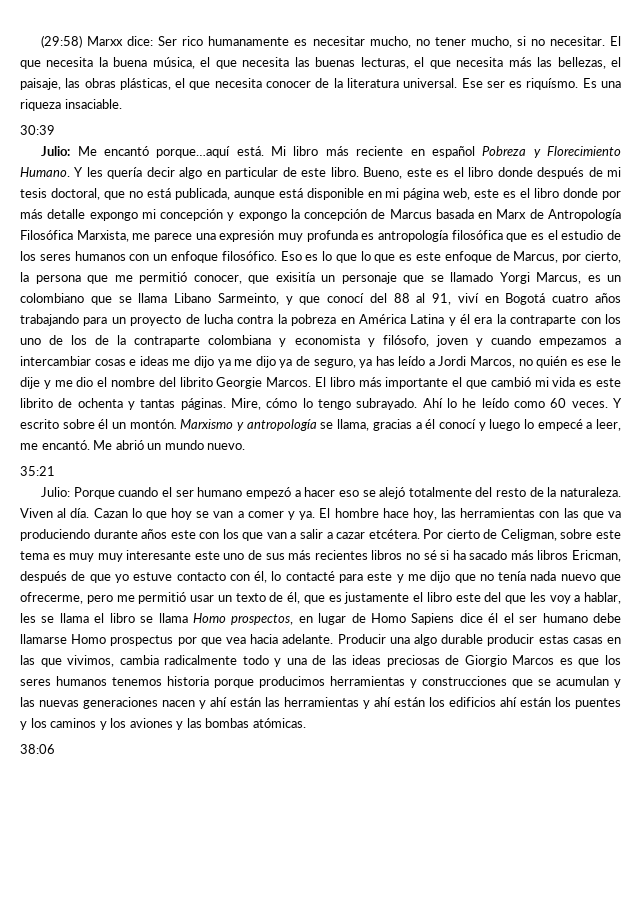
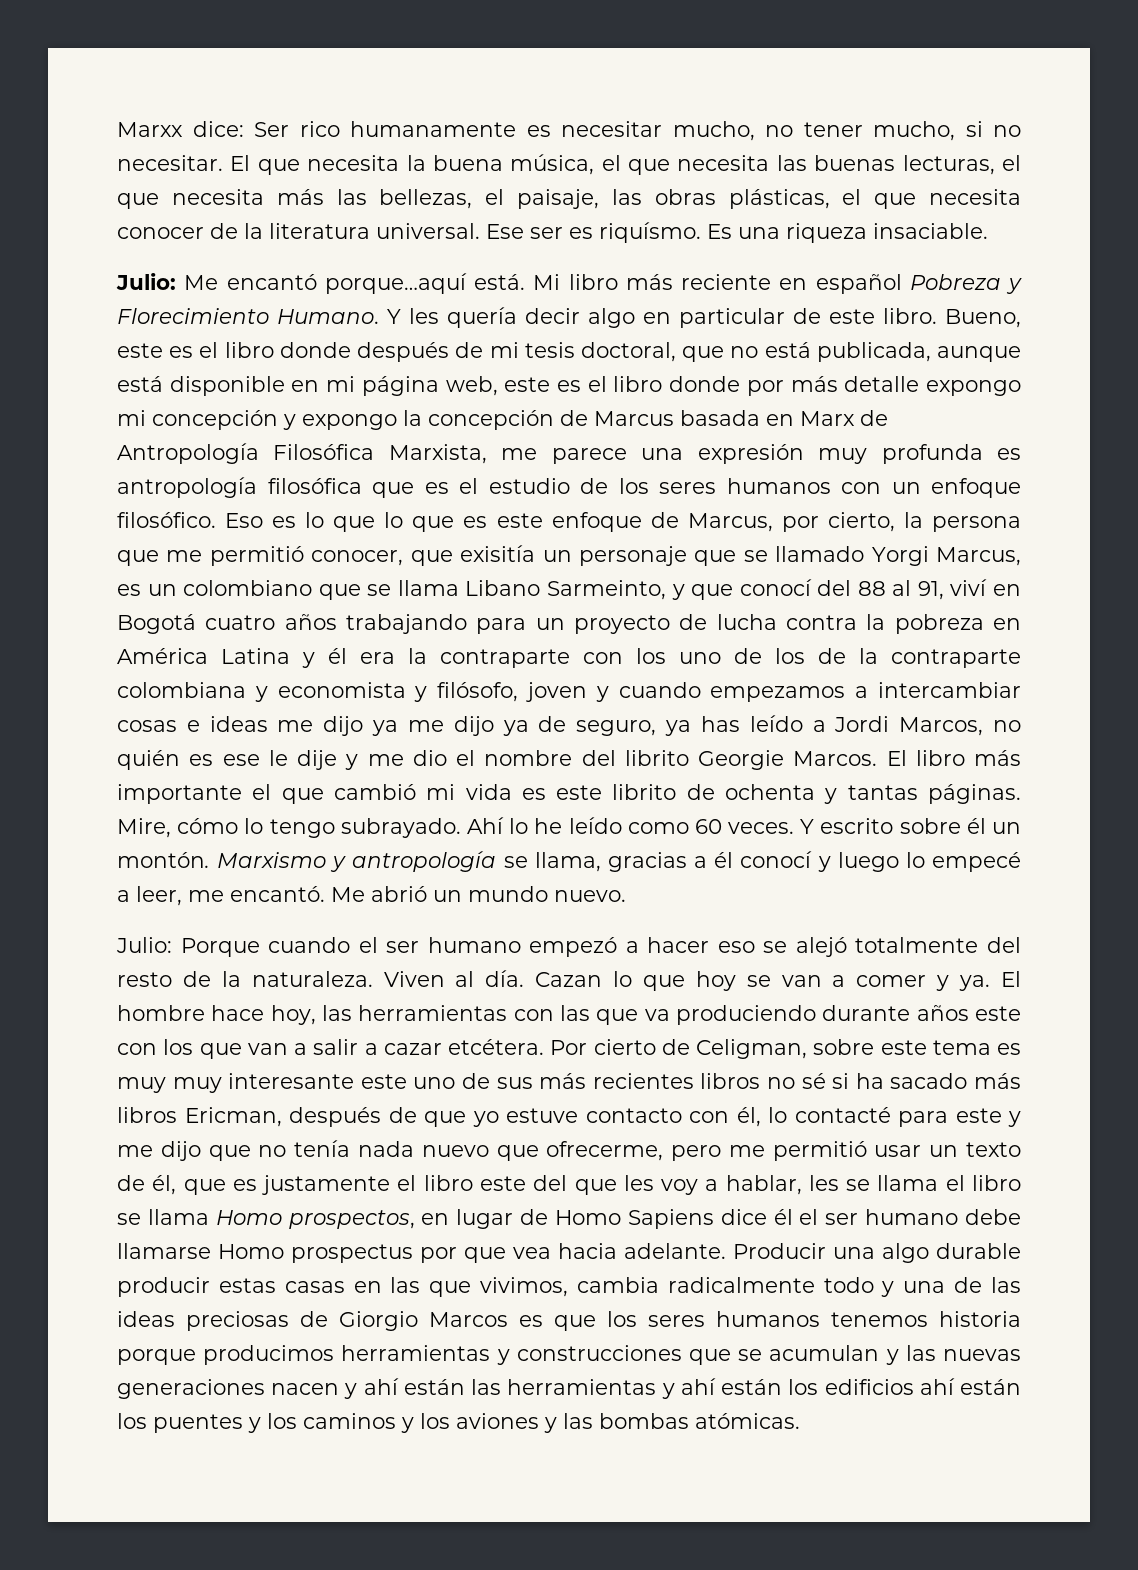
[41,35,83,48] (29:58) -> (117, 129) none
[20,125,55,135] // 30:39 -> (988, 231) none
[20,466,55,476] // 35:21 -> (626, 896) none
[20,744,55,754] // 38:06 -> (800, 1421) none

